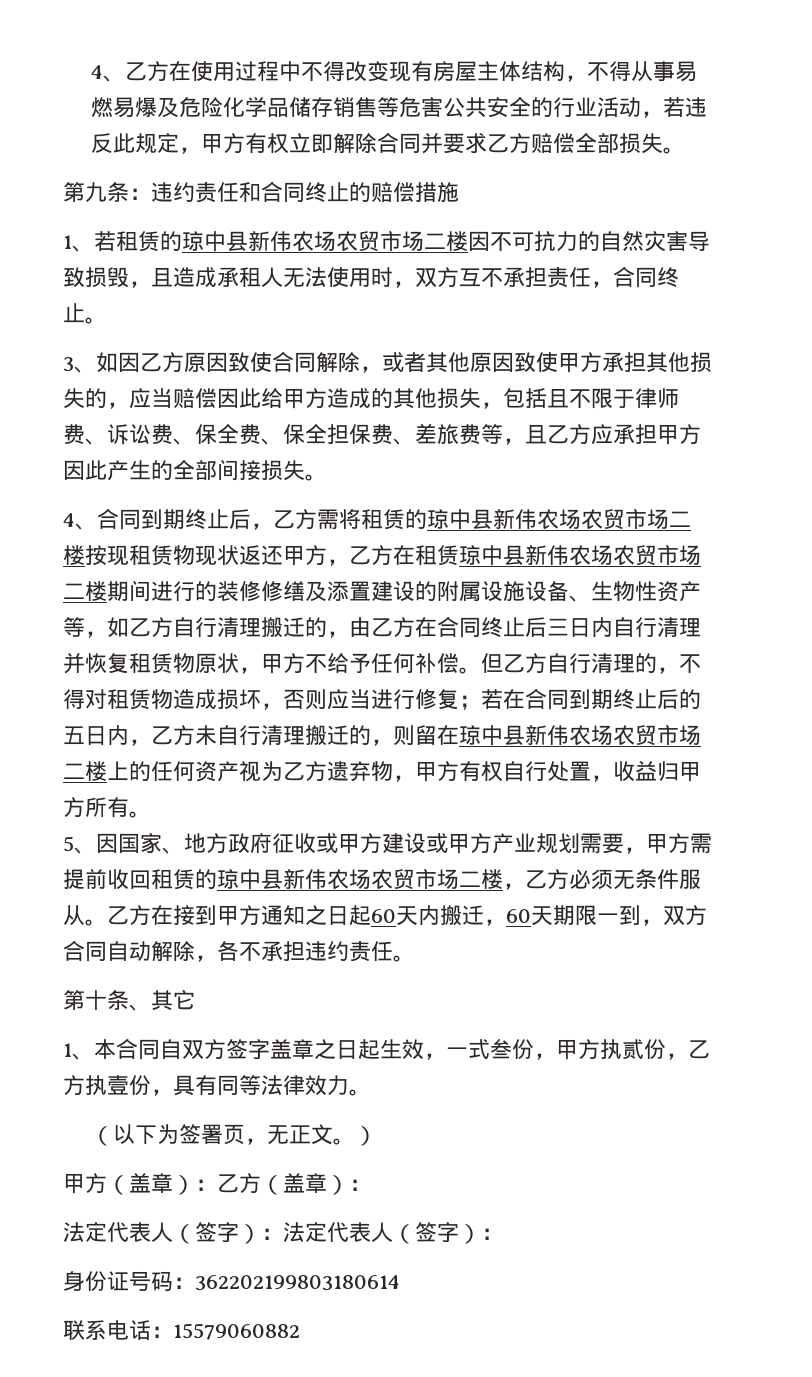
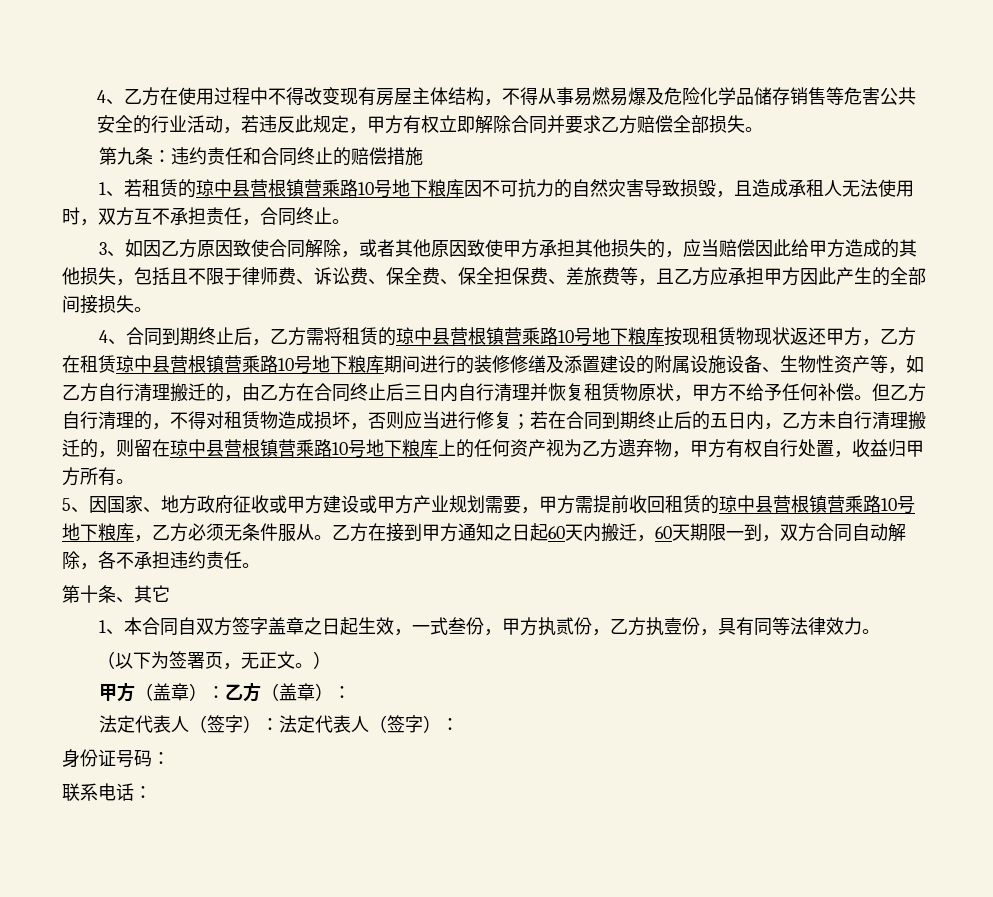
[248,231,468,252] 新伟农场农贸市场二楼 -> [250,179,465,198] 营根镇营乘路10号地下粮库
[493,509,691,530] [63,545,85,566] 新伟农场农贸市场二楼 -> [450,327,665,346] 营根镇营乘路10号地下粮库
[525,545,701,566] [63,581,107,602] 新伟农场农贸市场二楼 -> [170,355,384,374] 营根镇营乘路10号地下粮库
[525,725,701,746] [63,761,107,782] 新伟农场农贸市场二楼 -> [224,439,438,458] 营根镇营乘路10号地下粮库
[283,869,503,890] 新伟农场农贸市场二楼 -> [773,495,915,514] [62,523,134,541] 营根镇营乘路10号地下粮库
[195,1275,400,1291] 362202199803180614 -> (170, 758) none
[173,1323,300,1340] 15579060882 -> (152, 792) none

